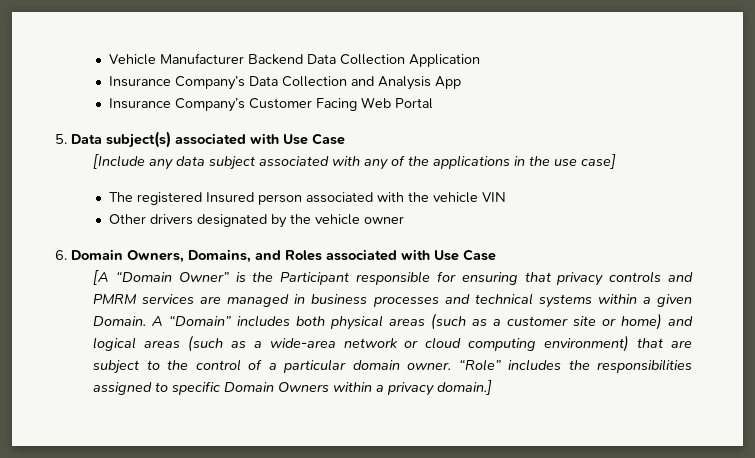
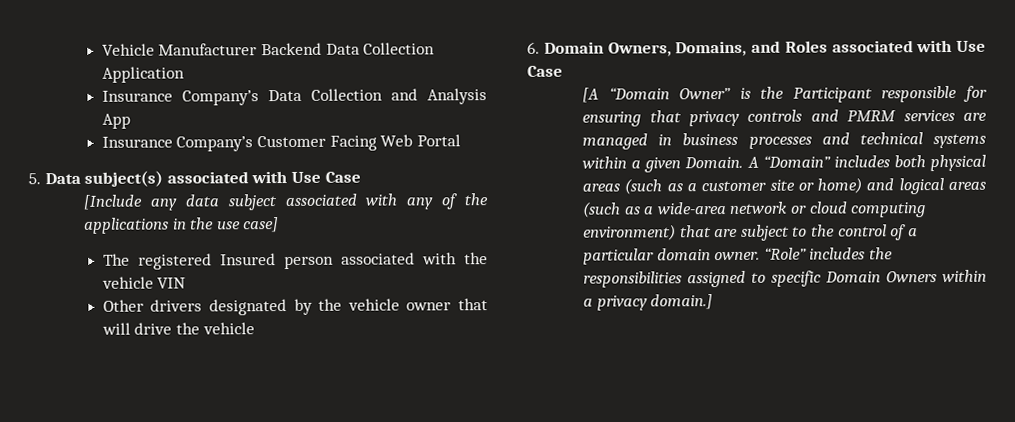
(404, 220) none -> [458,298,489,311] [101,322,255,335] that will drive the vehicle

